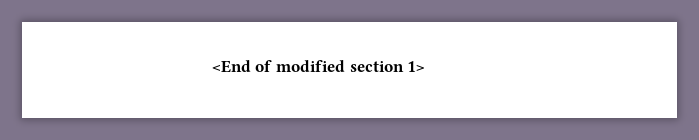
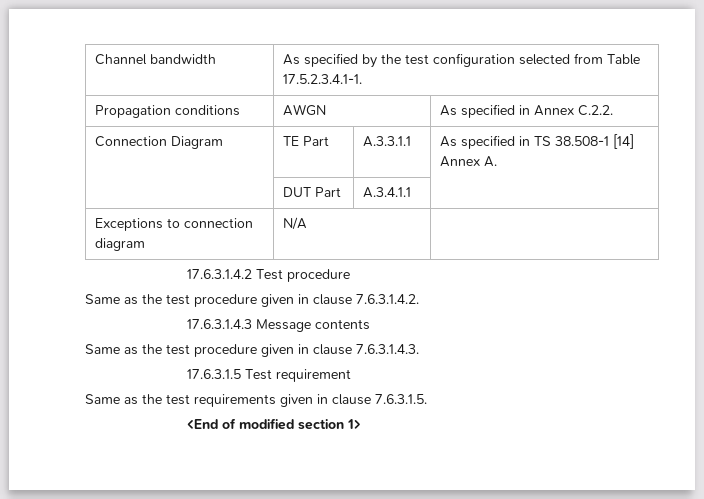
(211, 66) none -> [94,54,216,65] [282,53,640,68] [282,74,362,84] [94,105,240,118] [282,104,326,116] [439,104,613,118] [94,136,223,149] [282,136,329,146] [362,136,411,147] [439,134,634,149] [439,156,497,167] [282,187,341,197] [362,187,411,198] [94,218,253,231] [94,238,145,251] [282,217,307,230] [187,269,351,282] [85,294,419,307] [187,319,371,332] [85,344,419,357] [187,369,352,382] [85,394,427,407] Channel bandwidth | As specified by the test configuration selected from Table 17.5.2.3.4.1-1. // Propagation conditions | AWGN | As specified in Annex C.2.2. // Connection Diagram | TE Part | A.3.3.1.1 | As specified in TS 38.508-1 [14] Annex A. // | DUT Part | A.3.4.1.1 | // Exceptions to connection diagram | N/A | // 17.6.3.1.4.2 Test procedure // Same as the test procedure given in clause 7.6.3.1.4.2. // 17.6.3.1.4.3 Message contents // Same as the test procedure given in clause 7.6.3.1.4.3. // 17.6.3.1.5 Test requirement // Same as the test requirements given in clause 7.6.3.1.5. //

